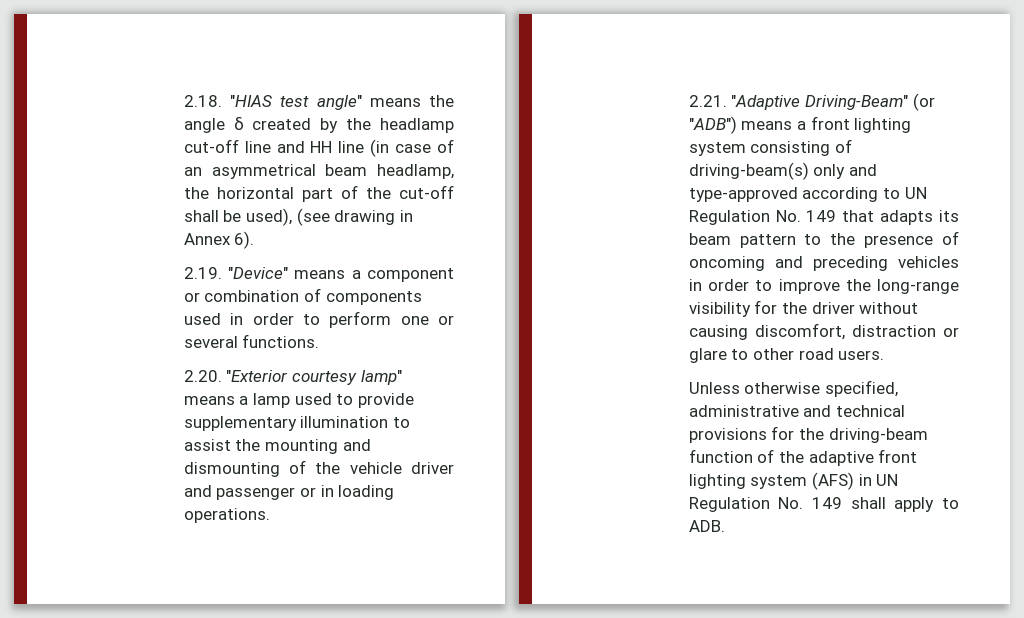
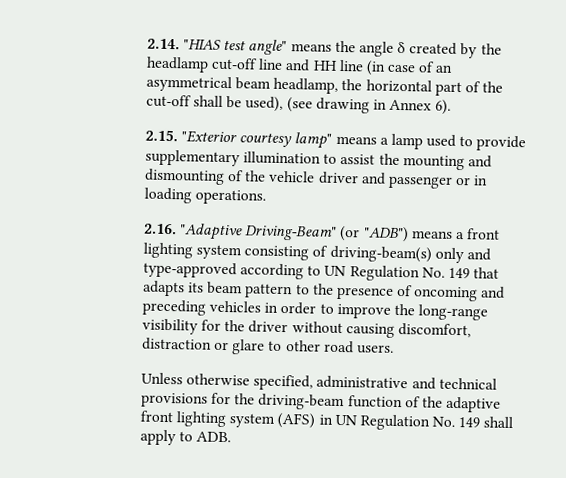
[183,95,222,107] 2.18. -> [146,38,180,50] 2.14.
[183,267,454,282] [183,288,422,305] [183,311,455,328] [183,334,320,348] [183,370,222,382] 2.19. "Device" means a component or combination of components used in order to perform one or several functions. // 2.20. -> [144,129,178,142] 2.15.
[688,95,727,107] 2.21. -> [143,223,177,235] 2.16.

